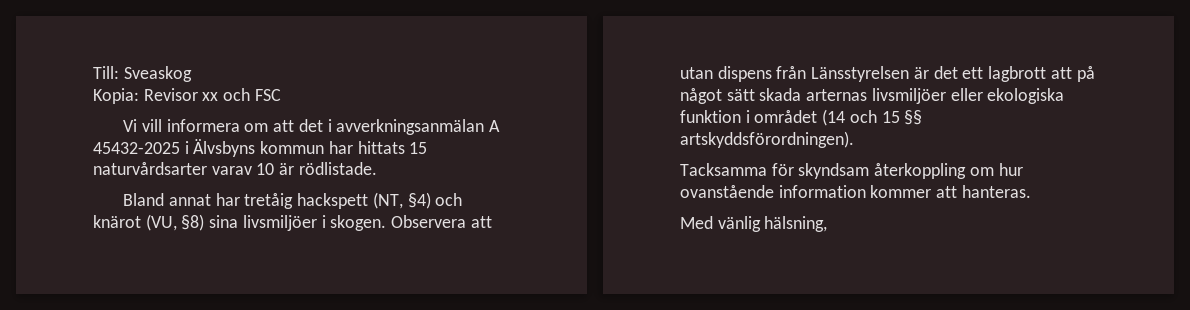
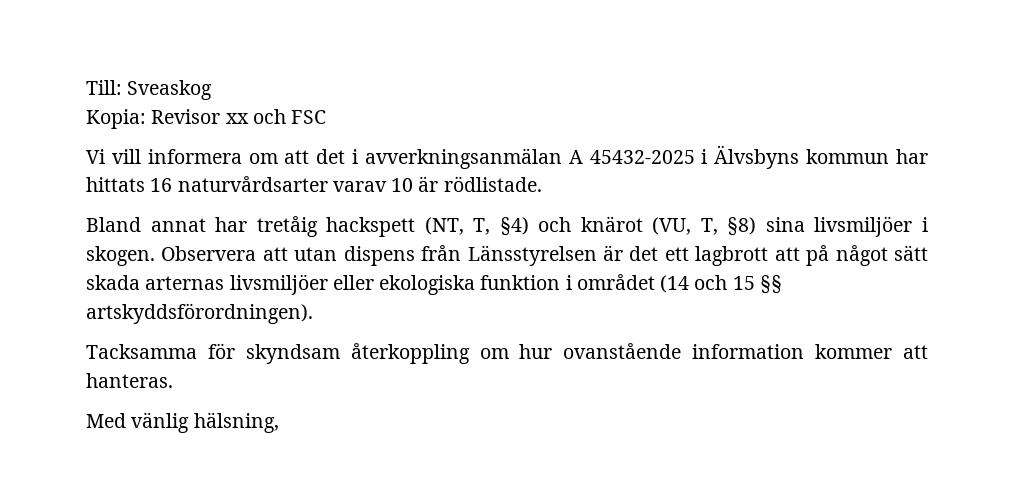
[409,142,428,154] 15 -> [150,178,173,192] 16
(403, 200) none -> [473,218,491,235] T,
(177, 222) none -> [700,218,718,235] T,

